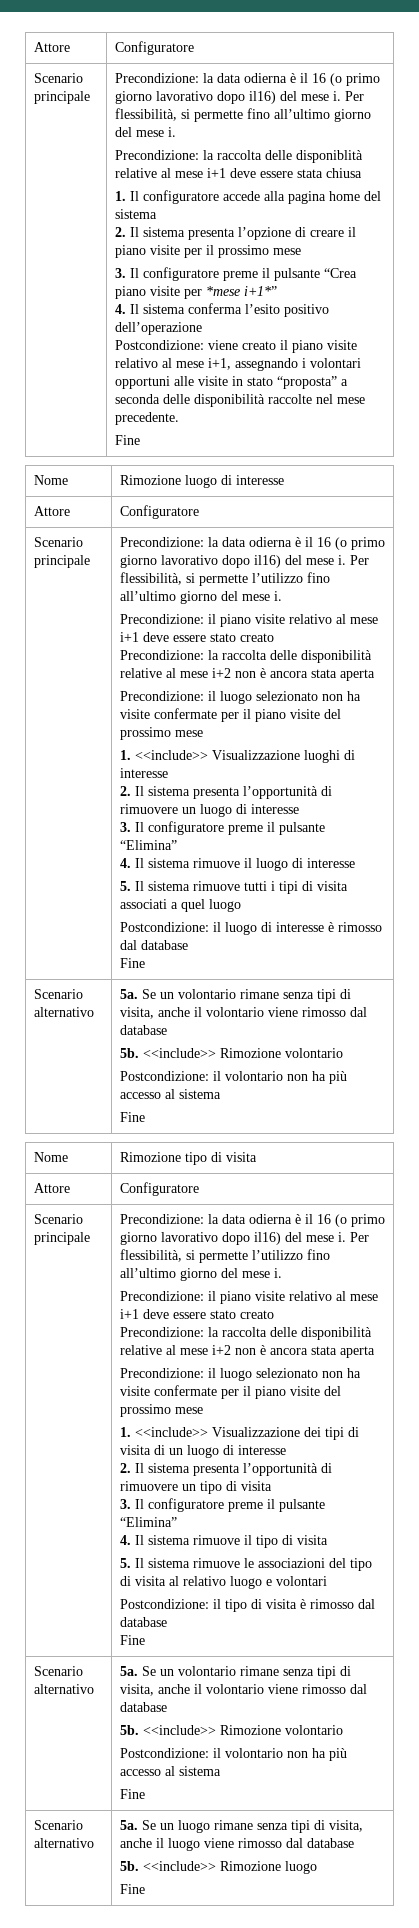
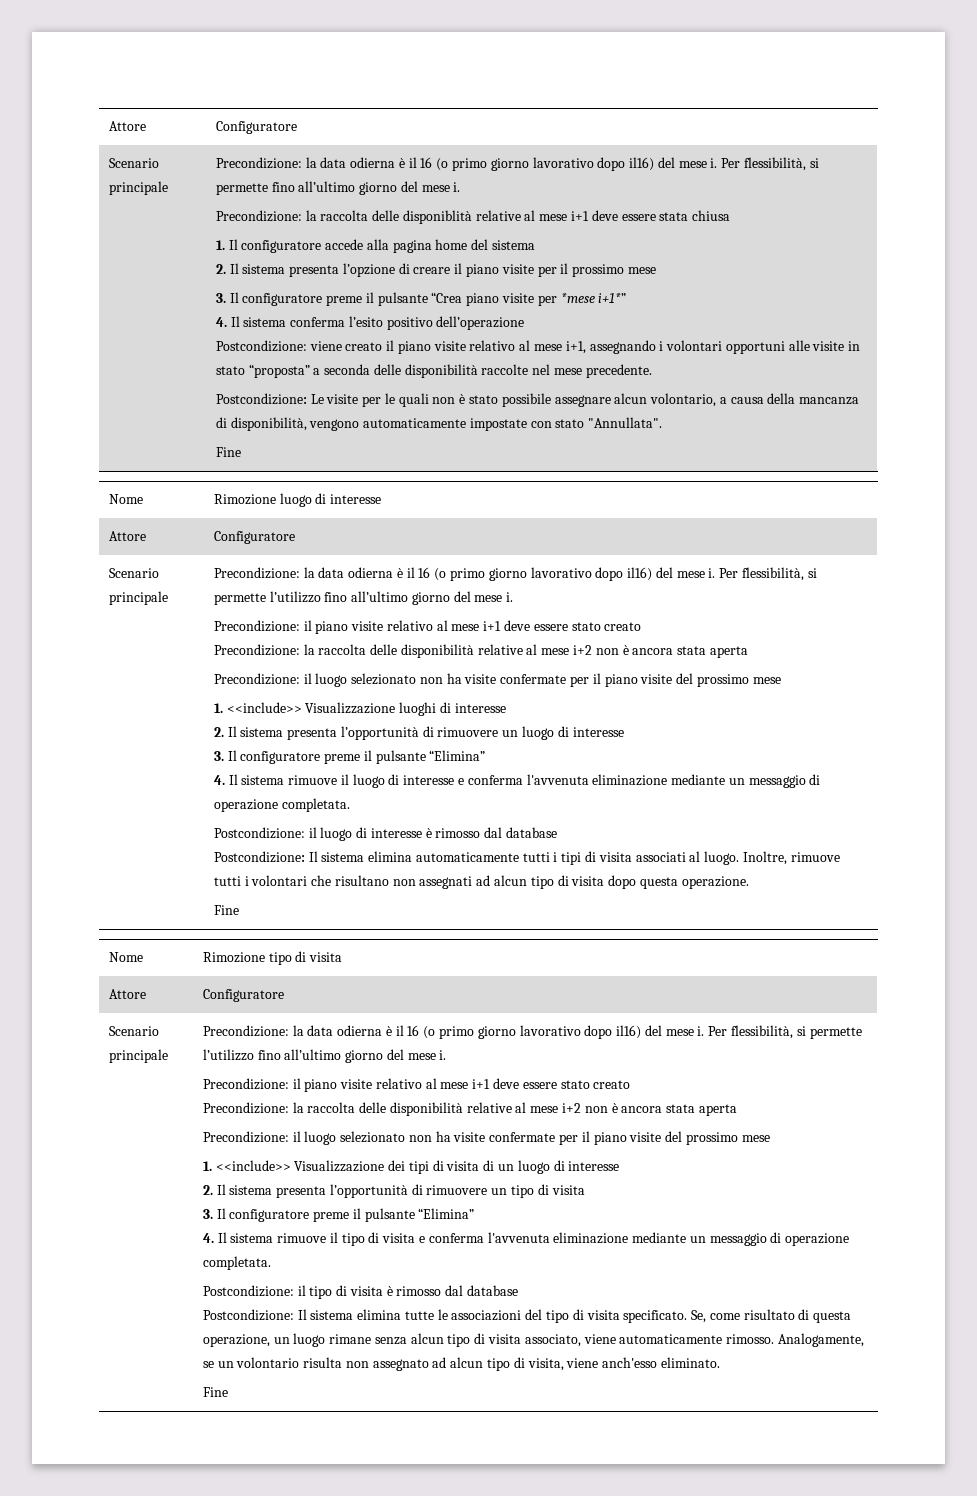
(179, 418) none -> [215,393,860,407] [215,417,663,431] // Postcondizione: Le visite per le quali non è stato possibile assegnare alcun volontario, a causa della mancanza di disponibilità, vengono automaticamente impostate con stato "Annullata".
[119,881,348,894] [119,899,241,912] // 5. Il sistema rimuove tutti i tipi di visita associati a quel luogo -> [458,774,821,788] [213,798,350,812] e conferma l'avvenuta eliminazione mediante un messaggio di operazione completata.
[119,958,145,968] [33,989,83,999] [33,1007,94,1017] [119,989,351,1002] [119,1007,367,1019] [119,1025,167,1035] [119,1048,343,1058] [119,1071,347,1084] [119,1089,221,1099] Fine // Scenario alternativo | 5a. Se un volontario rimane senza tipi di visita, anche il volontario viene rimosso dal database // 5b. <<include>> Rimozione volontario // Postcondizione: il volontario non ha più accesso al sistema -> [213,851,840,865] [213,875,749,889] Postcondizione: Il sistema elimina automaticamente tutti i tipi di visita associati al luogo. Inoltre, rimuove tutti i volontari che risultano non assegnati ad alcun tipo di visita dopo questa operazione.
[119,1558,372,1571] [119,1576,327,1589] // 5. Il sistema rimuove le associazioni del tipo di visita al relativo luogo e volontari -> [419,1232,850,1246] [202,1256,271,1270] e conferma l'avvenuta eliminazione mediante un messaggio di operazione completata.
[119,1635,145,1645] [33,1666,83,1676] [33,1684,94,1694] [119,1666,351,1679] [119,1684,367,1696] [119,1702,167,1712] [119,1725,343,1735] [119,1748,347,1761] [119,1766,221,1776] [119,1789,145,1799] [33,1820,83,1830] [33,1838,94,1848] [119,1820,363,1833] [119,1838,354,1851] [119,1861,317,1874] Fine // Scenario alternativo | 5a. Se un volontario rimane senza tipi di visita, anche il volontario viene rimosso dal database // 5b. <<include>> Rimozione volontario // Postcondizione: il volontario non ha più accesso al sistema // Fine // Scenario alternativo | 5a. Se un luogo rimane senza tipi di visita, anche il luogo viene rimosso dal database // 5b. <<include>> Rimozione luogo -> [202,1309,852,1323] [202,1333,864,1347] [202,1357,720,1371] Postcondizione: Il sistema elimina tutte le associazioni del tipo di visita specificato. Se, come risultato di questa operazione, un luogo rimane senza alcun tipo di visita associato, viene automaticamente rimosso. Analogamente, se un volontario risulta non assegnato ad alcun tipo di visita, viene anch'esso eliminato.

